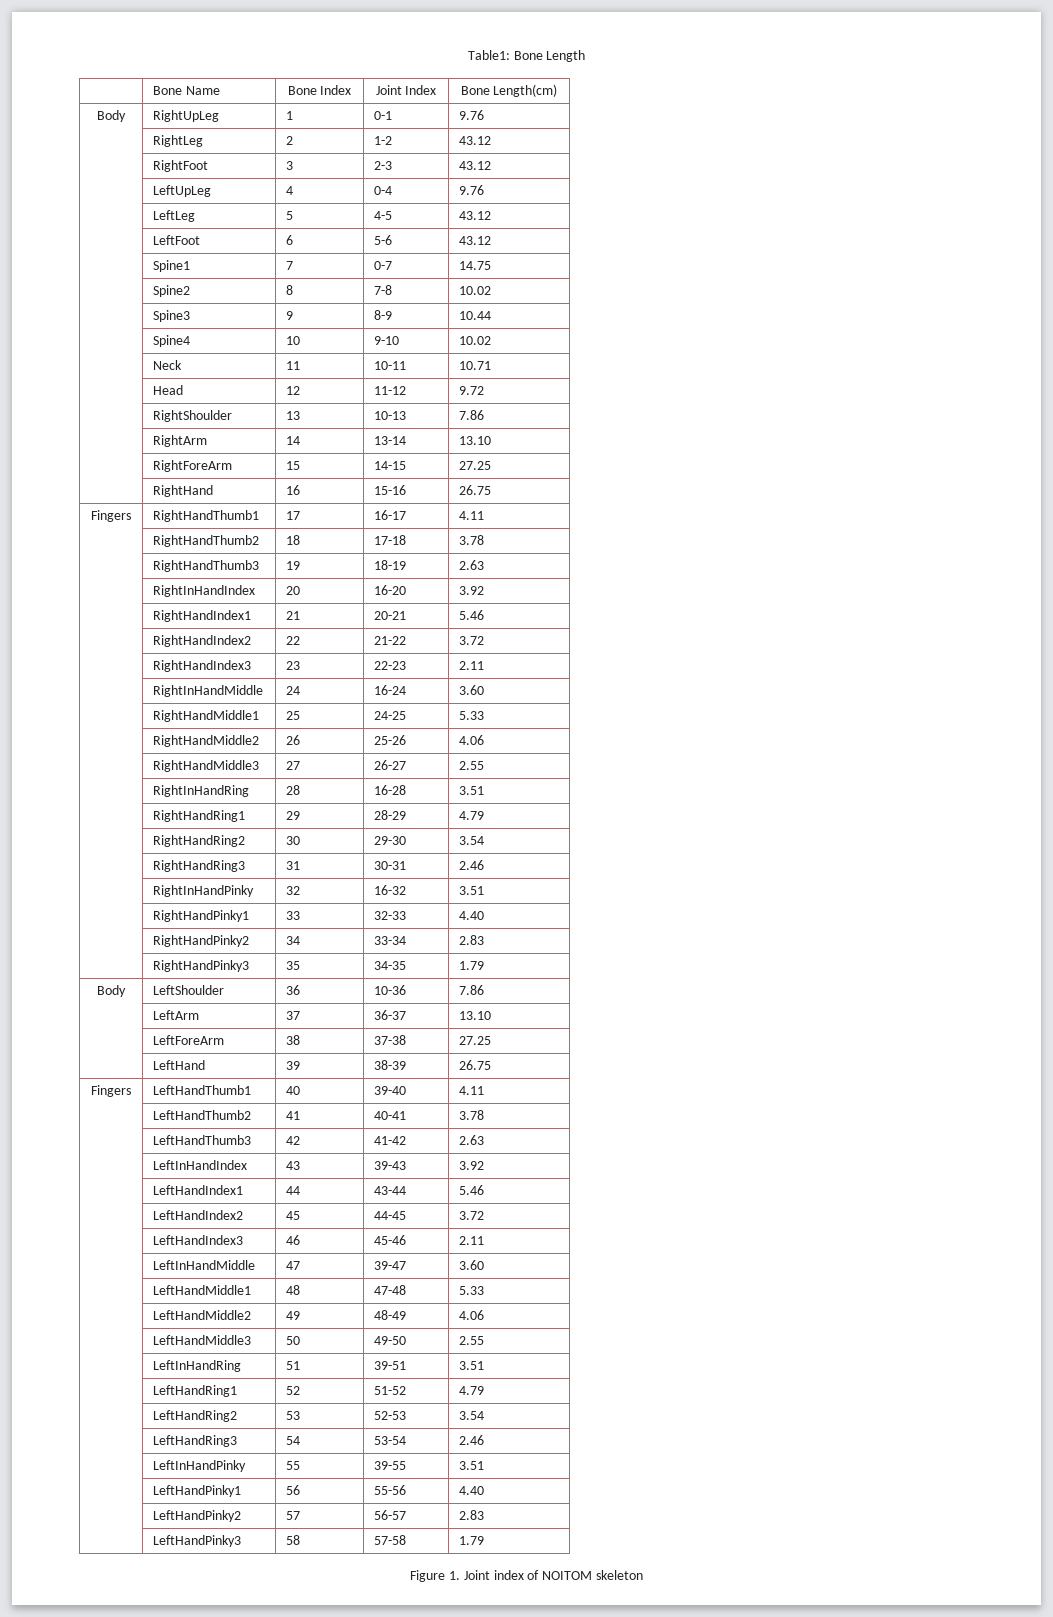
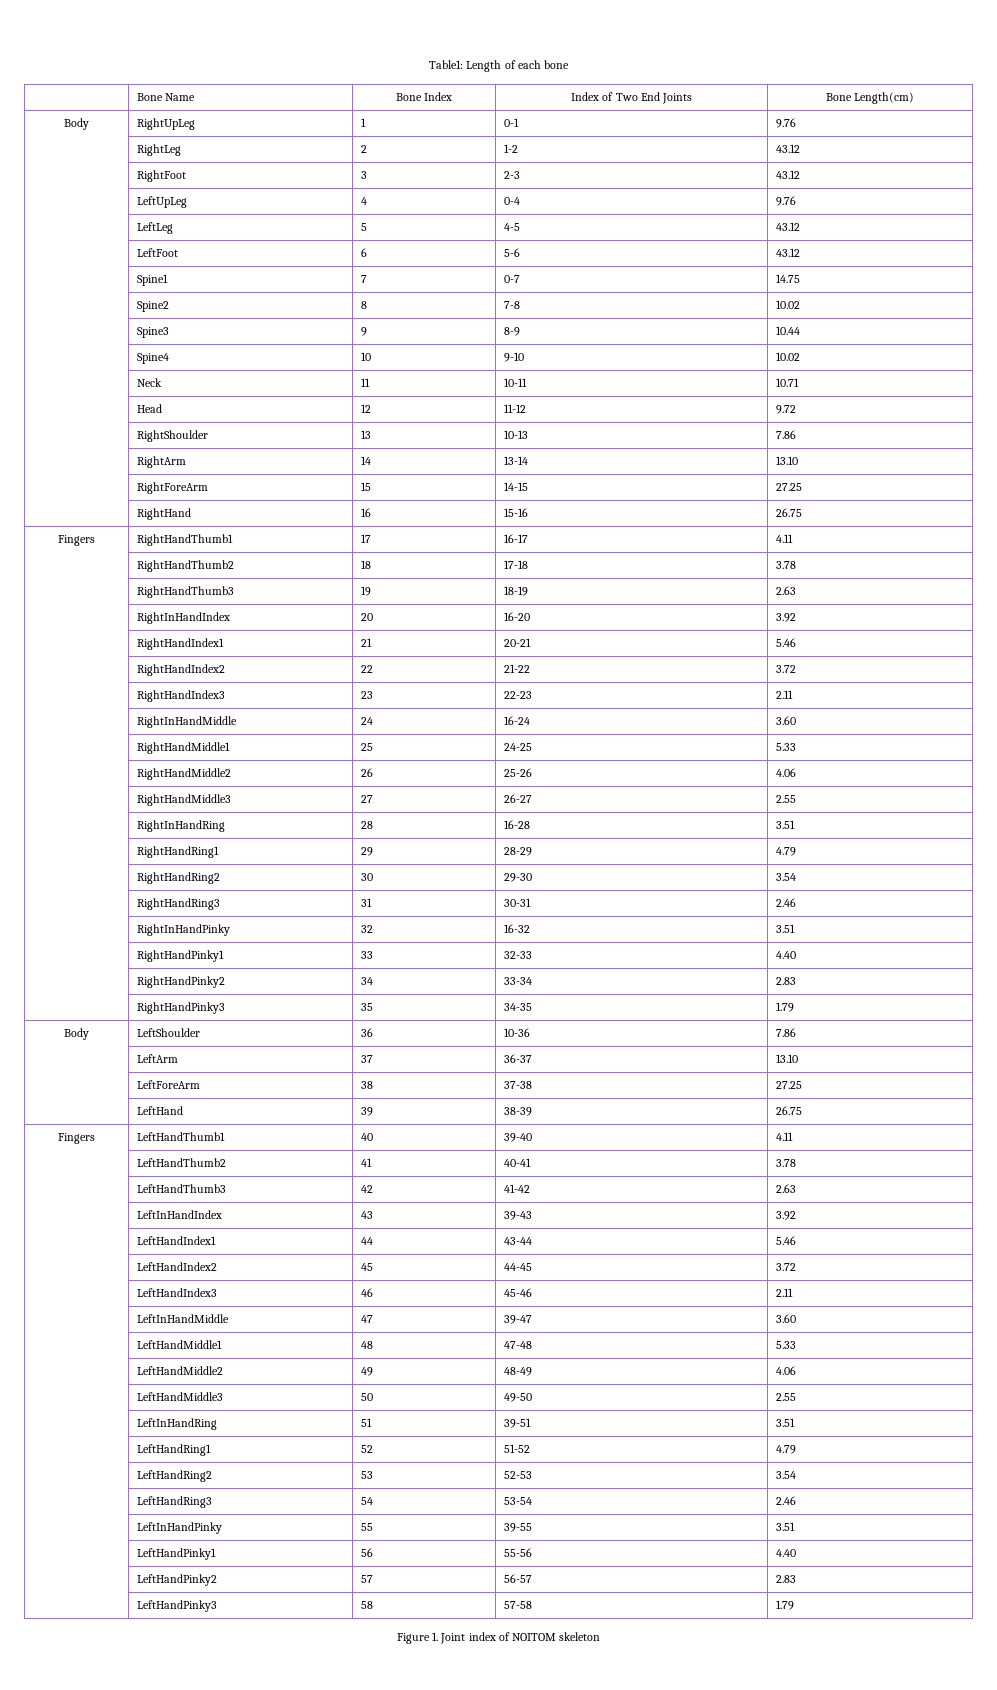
[513,51,543,60] Bone -> (464, 64) none
(586, 56) none -> [504,60,569,69] of each bone
[375,85,437,95] Joint Index -> [571,92,692,104] Index of Two End Joints

